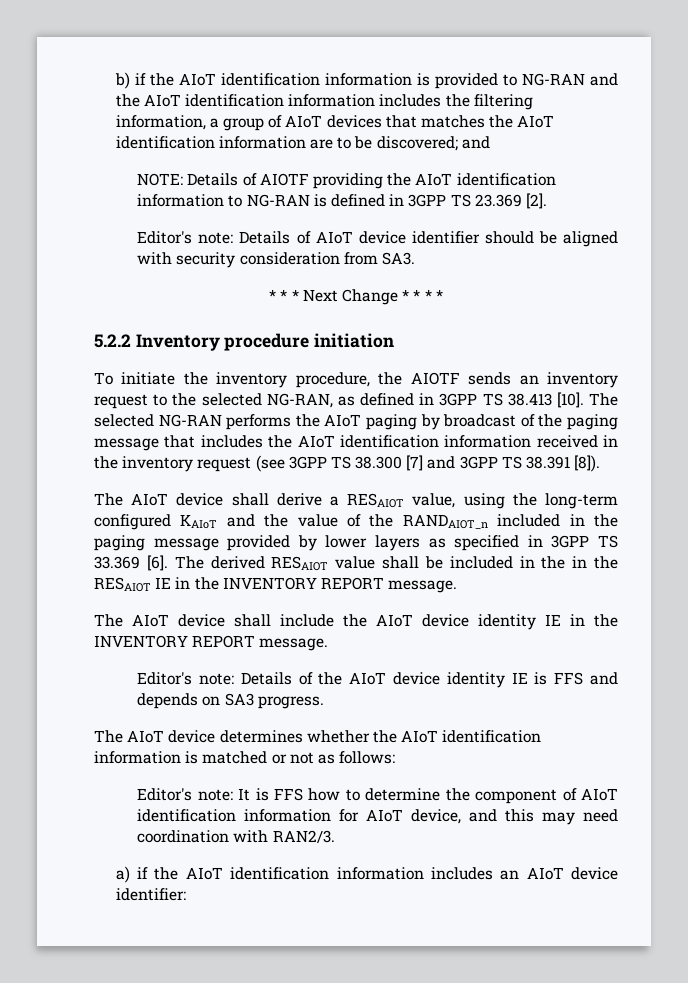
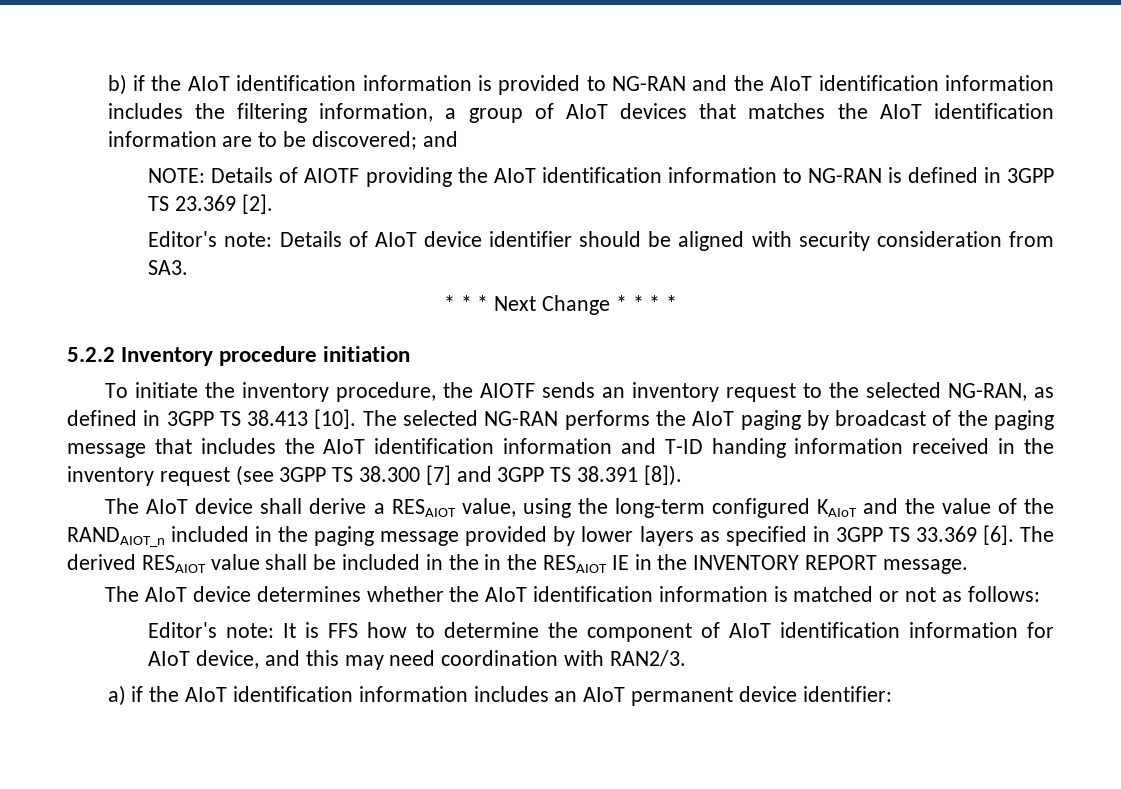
(532, 441) none -> [620,438,904,458] and T-ID handing information
[94,614,618,630] [94,635,329,651] [137,672,619,688] [137,693,324,709] // The AIoT device shall include the AIoT device identity IE in the INVENTORY REPORT message. // Editor's note: Details of the AIoT device identity IE is FFS and depends on SA3 progress. -> (968, 566) none
(564, 873) none -> [630,687,733,706] permanent

